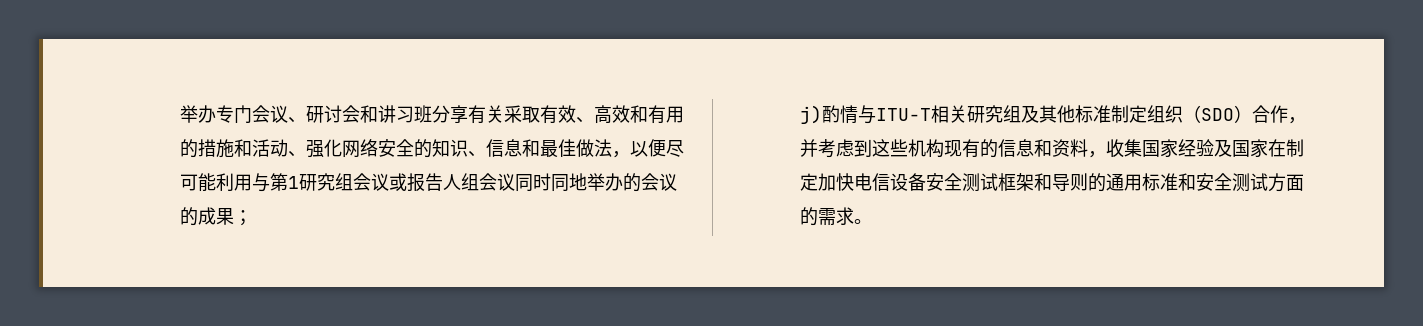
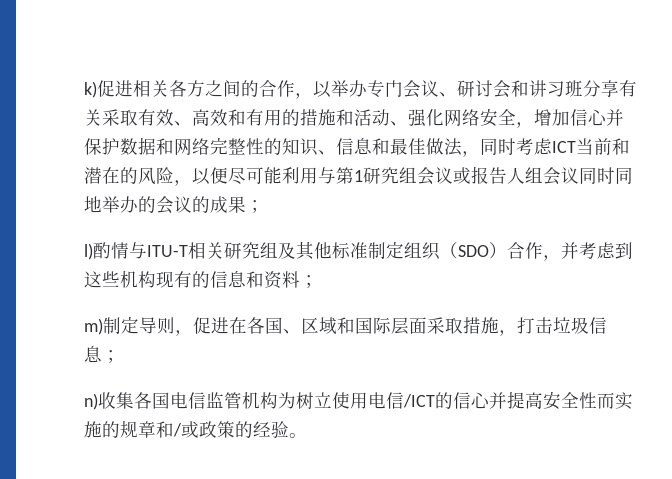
(180, 114) none -> [84,80,332,99] k)促进相关各方之间的合作，以
(415, 148) none -> [516,109,625,128] [84,137,265,156] ，增加信心并保护数据和网络完整性
(631, 154) none -> [480,138,631,155] [84,167,193,186] 同时考虑ICT当前和潜在的风险，
[800,105,823,124] j) -> [84,243,94,260] l)
[1088,139,1305,158] [800,173,1305,192] [800,207,855,226] ，收集国家经验及国家在制定加快电信设备安全测试框架和导则的通用标准和安全测试方面的需求 -> [300,275,319,288] [84,316,608,336] [84,346,121,363] [84,391,634,410] [84,420,290,438] ； // m)制定导则，促进在各国、区域和国际层面采取措施，打击垃圾信息； // n)收集各国电信监管机构为树立使用电信/ICT的信心并提高安全性而实施的规章和/或政策的经验

